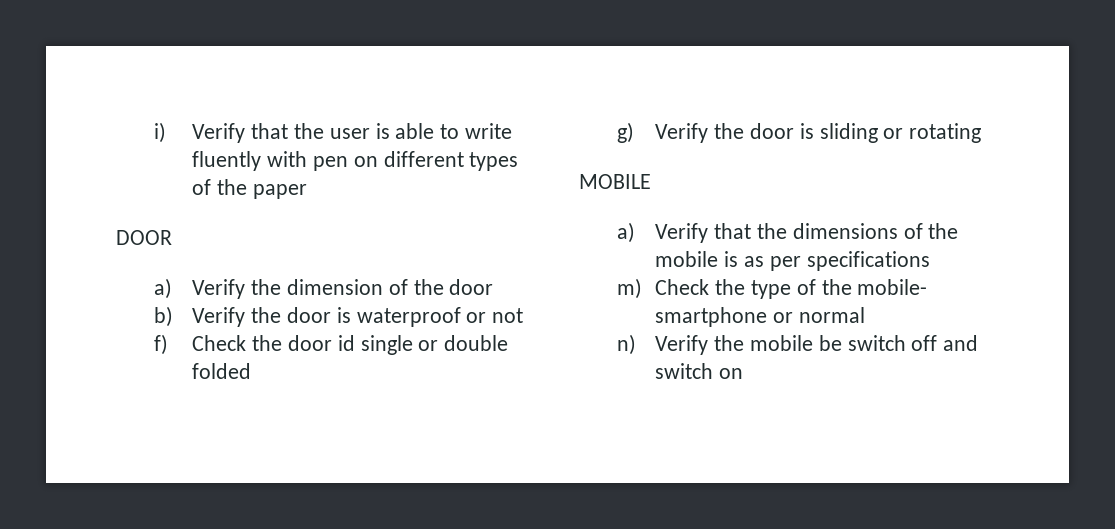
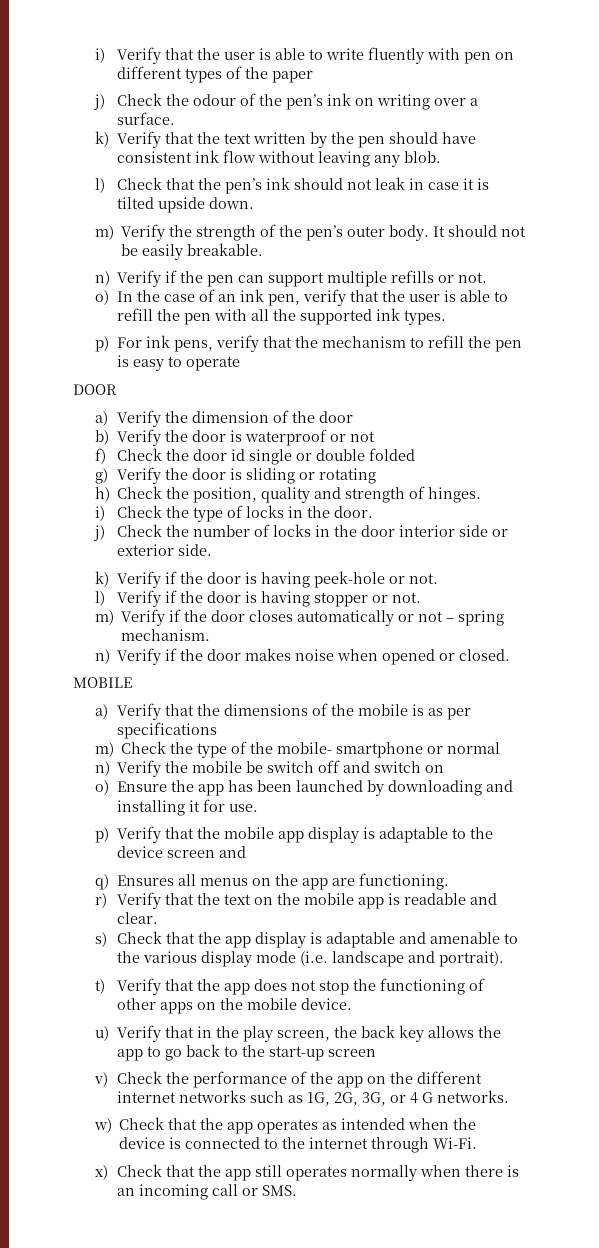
(307, 191) none -> [92,93,478,110] [116,112,175,125] [94,131,476,148] [116,150,441,167] [94,177,489,194] [116,197,254,213] [94,224,527,241] [121,243,264,260] [94,270,488,287] [94,289,508,306] [116,308,446,325] [94,335,522,352] [116,355,240,371] // j) Check the odour of the pen’s ink on writing over a surface. // k) Verify that the text written by the pen should have consistent ink flow without leaving any blob. // l) Check that the pen’s ink should not leak in case it is tilted upside down. // m) Verify the strength of the pen’s outer body. It should not be easily breakable. // n) Verify if the pen can support multiple refills or not. // o) In the case of an ink pen, verify that the user is able to refill the pen with all the supported ink types. // p) For ink pens, verify that the mechanism to refill the pen is easy to operate
(982, 133) none -> [94,486,482,503] [94,505,373,522] [92,524,508,541] [116,544,212,556] [94,571,438,588] [94,590,421,607] [94,609,505,626] [121,629,211,641] [94,648,511,665] // h) Check the position, quality and strength of hinges. // i) Check the type of locks in the door. // j) Check the number of locks in the door interior side or exterior side. // k) Verify if the door is having peek-hole or not. // l) Verify if the door is having stopper or not. // m) Verify if the door closes automatically or not – spring mechanism. // n) Verify if the door makes noise when opened or closed.
(744, 373) none -> [94,780,513,796] [116,799,258,816] [94,826,493,843] [116,846,246,858] [94,873,449,890] [94,892,497,909] [116,912,158,924] [94,931,518,948] [116,951,504,967] [94,978,485,995] [116,998,352,1014] [94,1025,501,1042] [116,1044,376,1061] [93,1071,482,1088] [116,1090,509,1106] [93,1117,477,1134] [119,1137,478,1153] [94,1164,519,1181] [116,1184,297,1200] // o) Ensure the app has been launched by downloading and installing it for use. // p) Verify that the mobile app display is adaptable to the device screen and // q) Ensures all menus on the app are functioning. // r) Verify that the text on the mobile app is readable and clear. // s) Check that the app display is adaptable and amenable to the various display mode (i.e. landscape and portrait). // t) Verify that the app does not stop the functioning of other apps on the mobile device. // u) Verify that in the play screen, the back key allows the app to go back to the start-up screen // v) Check the performance of the app on the different internet networks such as 1G, 2G, 3G, or 4 G networks. // w) Check that the app operates as intended when the device is connected to the internet through Wi-Fi. // x) Check that the app still operates normally when there is an incoming call or SMS.

